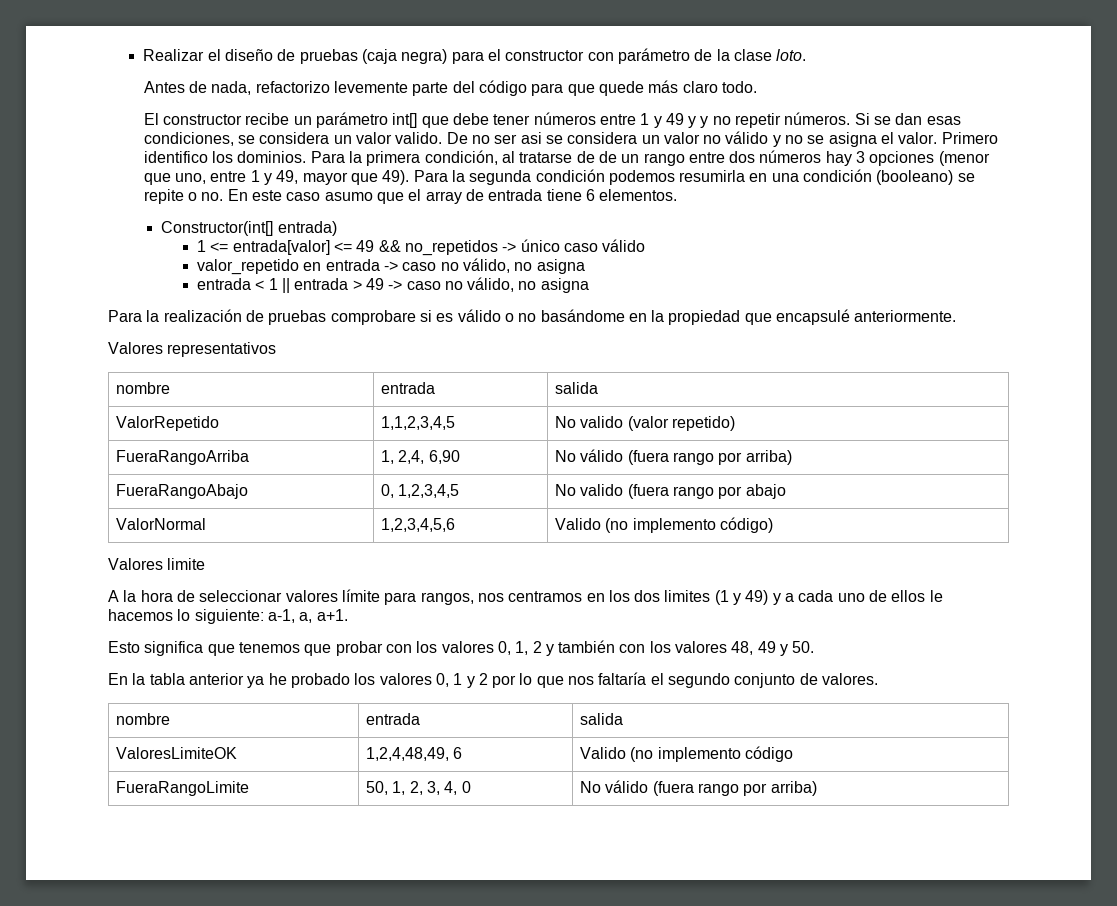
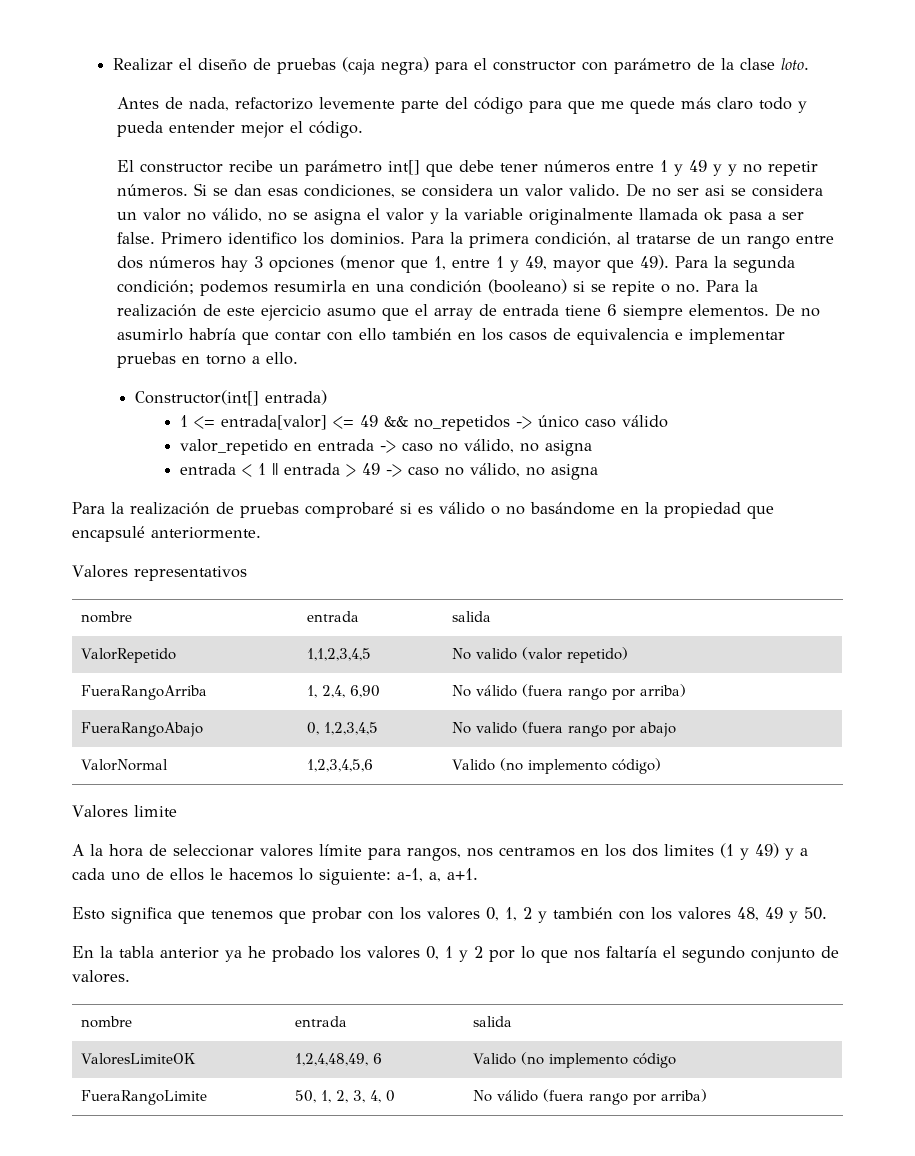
(595, 90) none -> [600,101,624,109] me
[721,81,757,93] todo. -> [758,97,807,113] [116,121,363,138] todo y pueda entender mejor el código.
[725,131,781,147] válido y -> [211,208,262,222] válido,
[898,132,938,144] valor. -> [385,208,804,225] [116,232,155,244] valor y la variable originalmente llamada ok pasa a ser false.
[598,151,617,163] de -> (715, 238) none
[174,173,206,184] uno, -> [433,256,446,270] 1,
[535,169,605,182] condición -> [116,280,194,294] condición;
(954, 177) none -> [572,281,585,292] si
[227,189,321,201] En este caso -> [705,280,758,292] [116,304,321,321] Para la realización de este ejercicio
(595, 195) none -> [622,305,683,320] siempre
(678, 195) none -> [774,303,820,317] [116,328,785,345] [116,352,298,368] De no asumirlo habría que contar con ello también en los casos de equivalencia e implementar pruebas en torno a ello.
[330,310,416,325] comprobare -> [305,502,394,518] comprobaré

